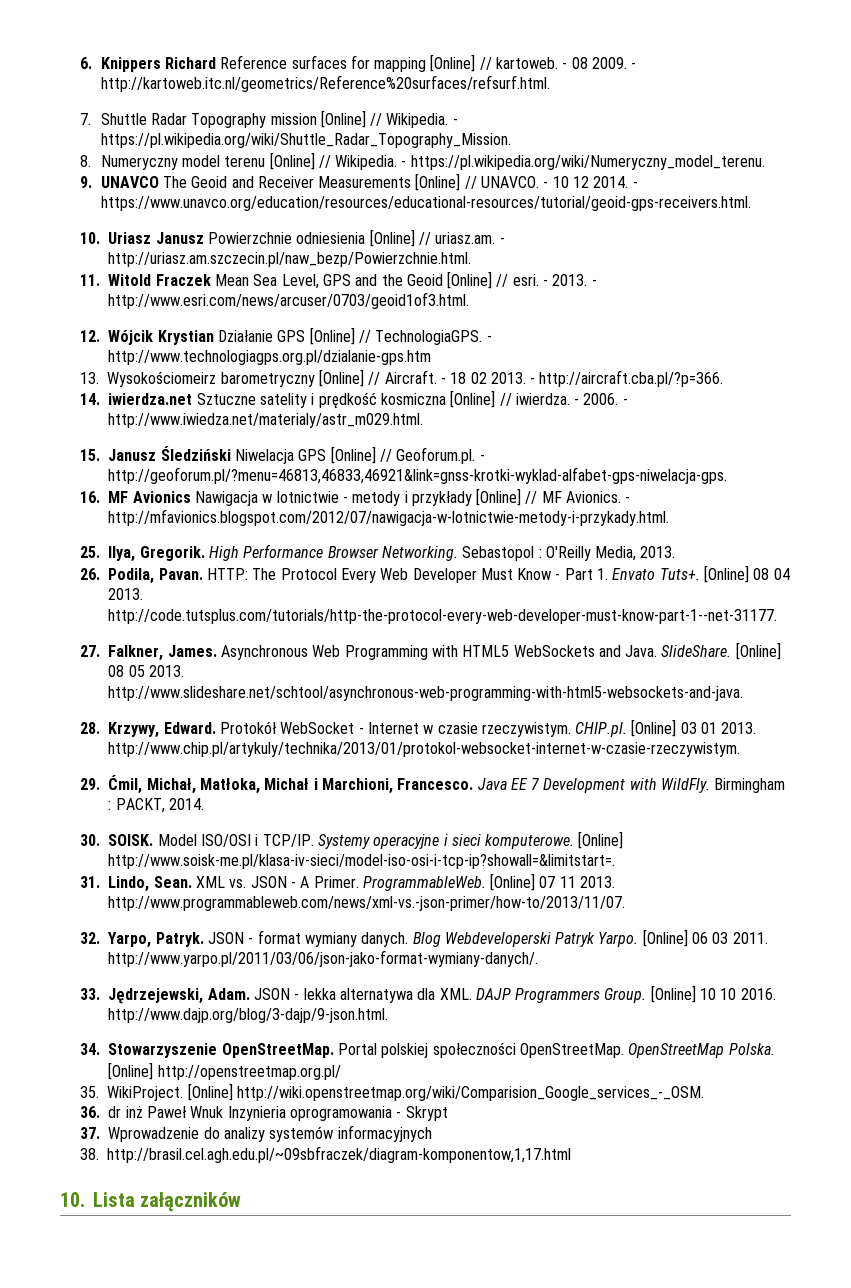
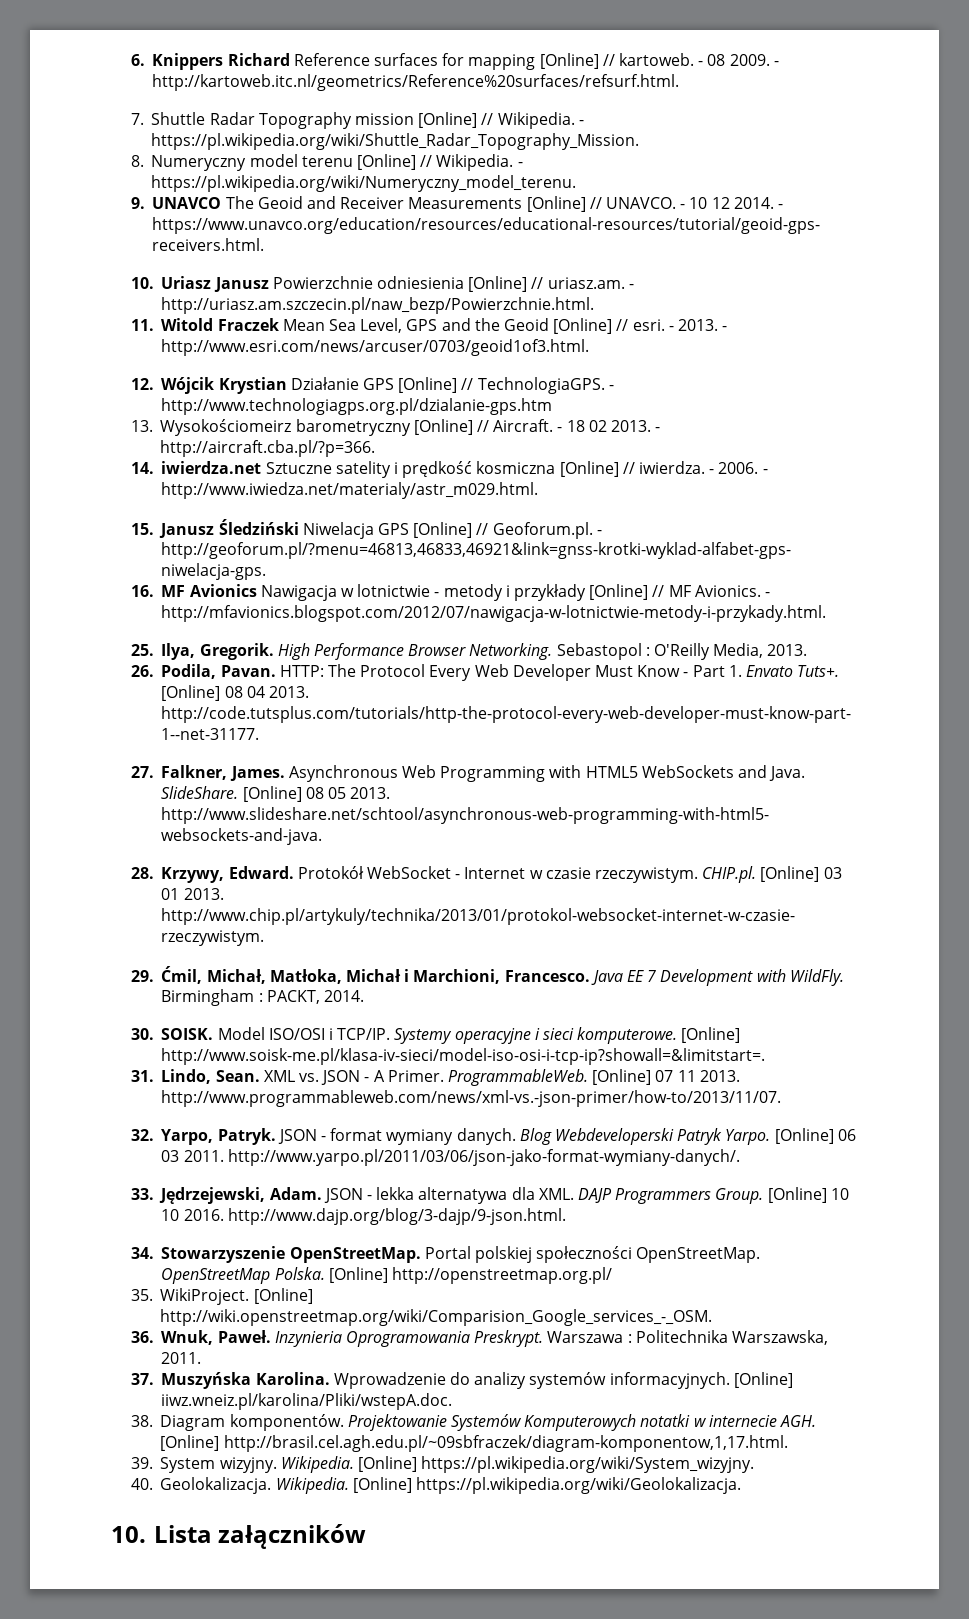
[108,1106,448,1121] dr inż Paweł Wnuk Inzynieria oprogramowania - Skrypt -> [161,1330,828,1347] [161,1352,202,1364] Wnuk, Paweł. Inzynieria Oprogramowania Preskrypt. Warszawa : Politechnika Warszawska, 2011.
(101, 1133) none -> [161,1372,330,1389] Muszyńska Karolina.
[337,1125,432,1142] [80,1146,572,1163] informacyjnych // 38. http://brasil.cel.agh.edu.pl/~09sbfraczek/diagram-komponentow,1,17.html -> [609,1372,793,1389] [161,1393,453,1410] [130,1414,816,1431] [160,1435,788,1452] [130,1456,755,1473] [130,1477,742,1494] informacyjnych. [Online] iiwz.wneiz.pl/karolina/Pliki/wstepA.doc. // 38. Diagram komponentów. Projektowanie Systemów Komputerowych notatki w internecie AGH. [Online] http://brasil.cel.agh.edu.pl/~09sbfraczek/diagram-komponentow,1,17.html. // 39. System wizyjny. Wikipedia. [Online] https://pl.wikipedia.org/wiki/System_wizyjny. // 40. Geolokalizacja. Wikipedia. [Online] https://pl.wikipedia.org/wiki/Geolokalizacja.

